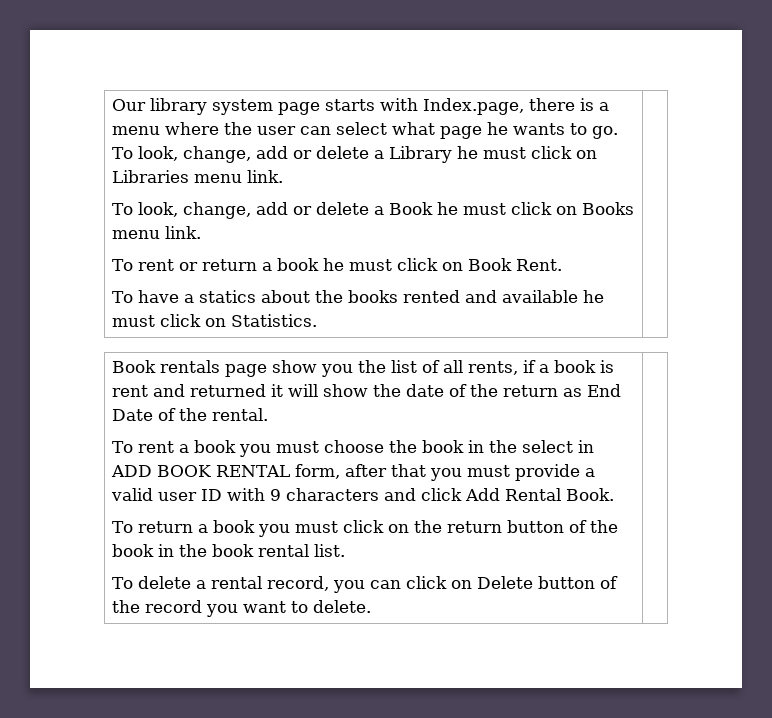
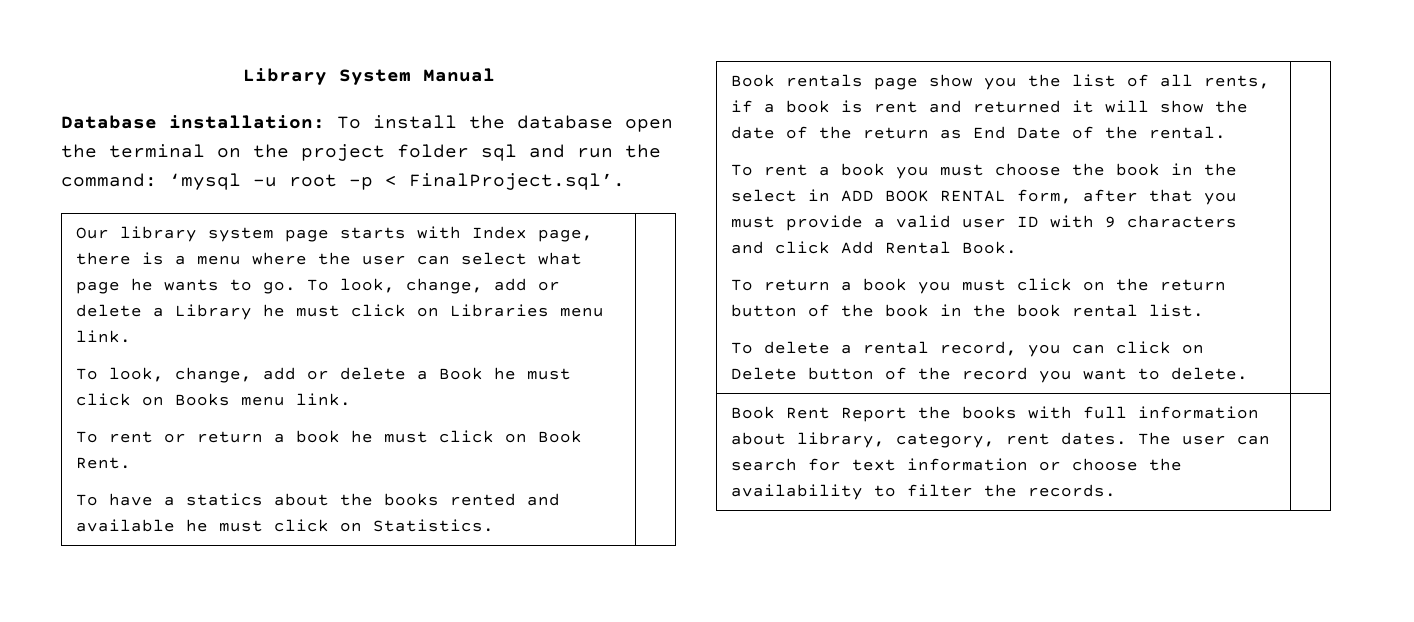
(112, 105) none -> [242,68,495,85] [61,115,673,132] [61,144,661,161] [61,173,625,190] Library System Manual // Database installation: To install the database open the terminal on the project folder sql and run the command: ‘mysql -u root -p < FinalProject.sql’. //
[423,98,525,115] Index.page, -> [471,226,593,242] Index page,
(372, 606) none -> [730,406,1259,422] [730,432,1270,448] [730,458,1182,471] [730,484,1116,500] // Book Rent Report the books with full information about library, category, rent dates. The user can search for text information or choose the availability to filter the records. |

